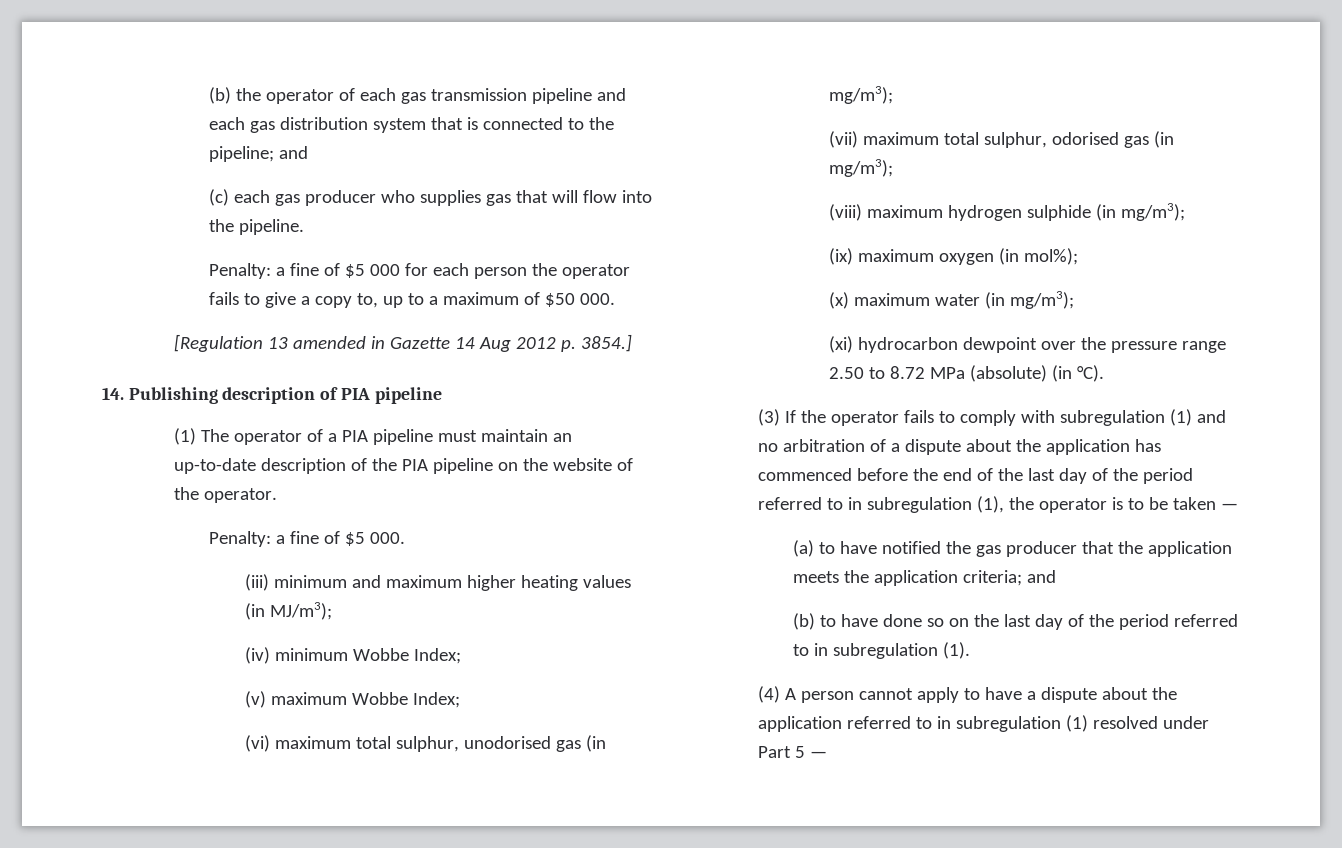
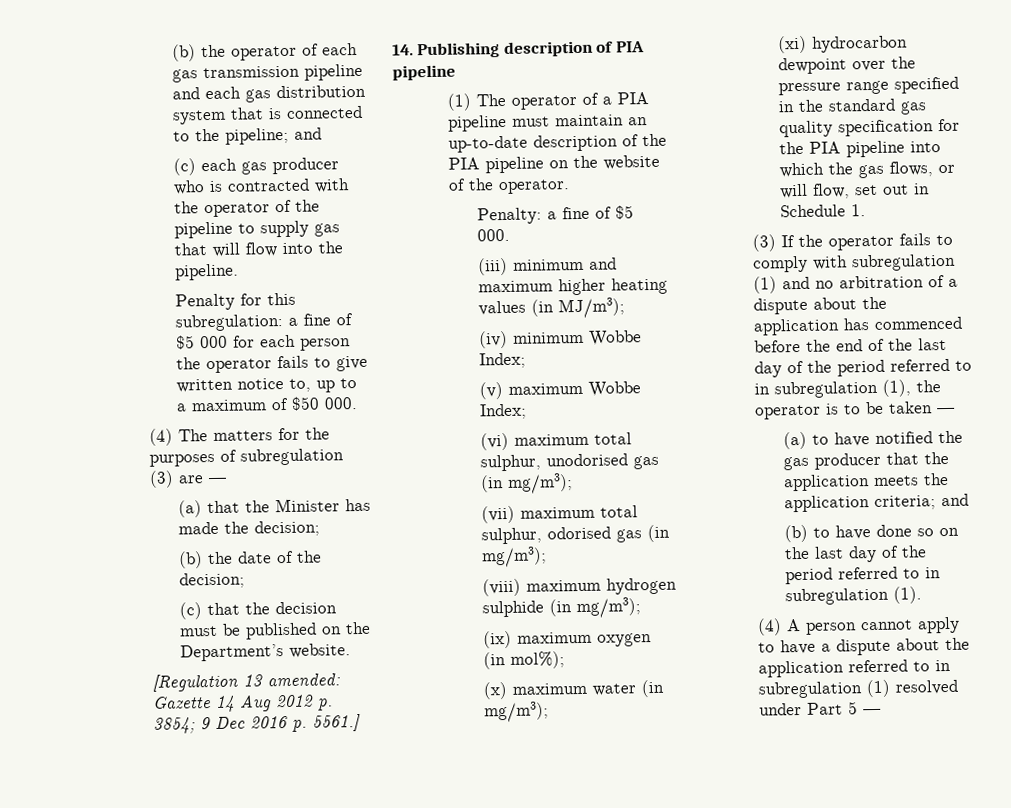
[420,190,482,206] supplies -> [208,178,350,193] [173,199,320,218] [173,220,309,239] is contracted with the operator of the pipeline to supply
[209,263,272,279] Penalty: -> [174,292,296,311] [174,314,283,332] Penalty for this subregulation:
[301,296,353,308] a copy -> [175,378,284,393] written notice
(616, 299) none -> [149,427,331,446] [149,448,345,467] [149,470,228,488] [177,498,371,518] [177,520,320,537] [177,550,322,569] [178,572,245,589] [178,601,337,620] [178,621,371,640] [179,643,351,662] // (4) The matters for the purposes of subregulation (3) are — // (a) that the Minister has made the decision; // (b) the date of the decision; // (c) that the decision must be published on the Department’s website.
[292,336,385,349] amended in -> [267,673,342,687] amended:
[580,334,632,352] 3854.] -> [153,713,362,734] 3854; 9 Dec 2016 p. 5561.]
[829,365,1105,382] 2.50 to 8.72 MPa (absolute) (in °C). -> [893,76,959,94] [777,98,927,115] [778,118,960,138] [778,140,941,158] [778,161,955,179] [779,183,930,199] [779,204,866,218] specified in the standard gas quality specification for the PIA pipeline into which the gas flows, or will flow, set out in Schedule 1.

